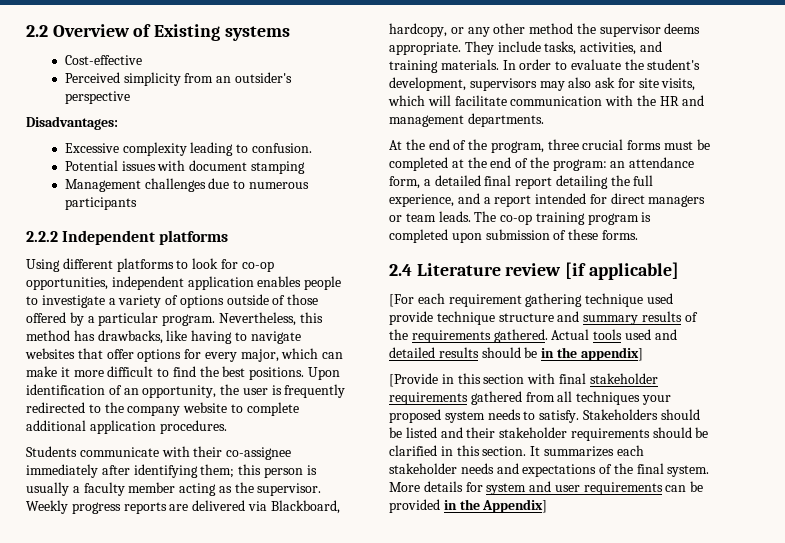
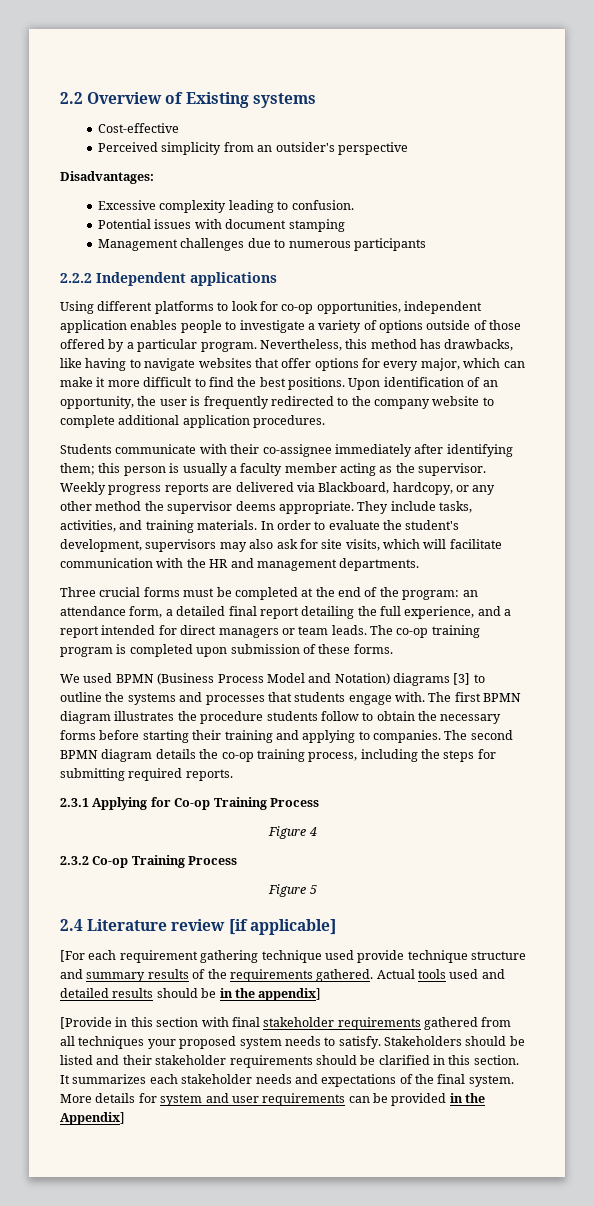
[159,230,229,245] platforms -> [190,272,277,286] applications
[389,139,579,153] At the end of the program, three -> [60,587,96,597] Three
(638, 235) none -> [60,673,485,686] [60,692,522,705] [60,711,502,724] [60,730,513,743] [60,749,496,762] [60,768,233,781] [60,797,319,810] [268,826,317,839] [60,855,238,868] [268,884,317,897] // We used BPMN (Business Process Model and Notation) diagrams [3] to outline the systems and processes that students engage with. The first BPMN diagram illustrates the procedure students follow to obtain the necessary forms before starting their training and applying to companies. The second BPMN diagram details the co-op training process, including the steps for submitting required reports. // 2.3.1 Applying for Co-op Training Process // Figure 4 // 2.3.2 Co-op Training Process // Figure 5

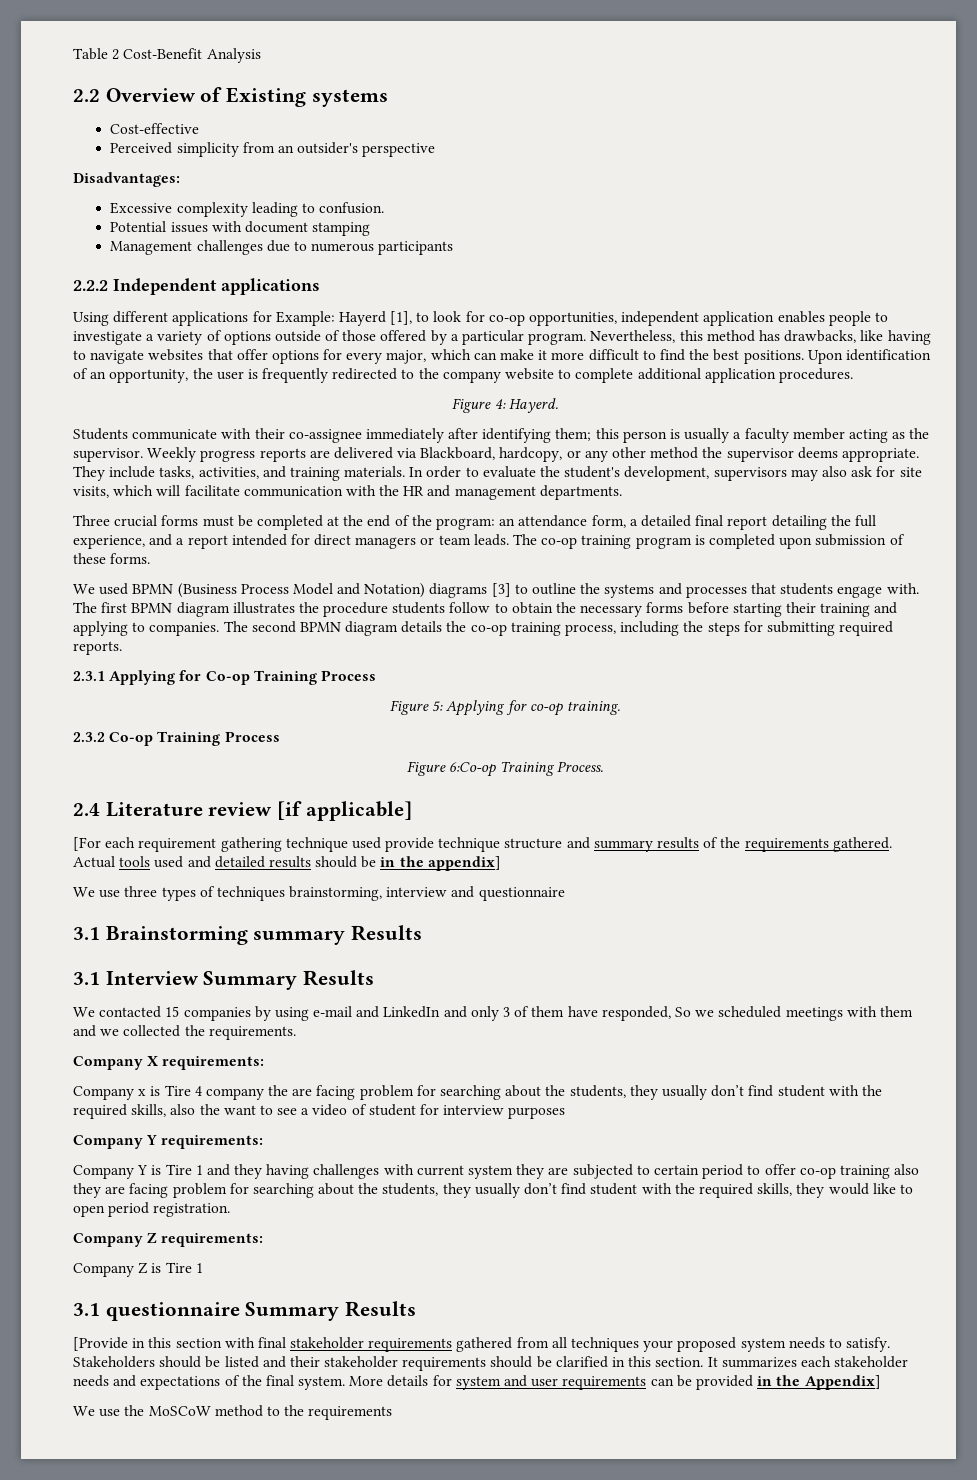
(60, 98) none -> [73,48,261,63] Table 2 Cost-Benefit Analysis //
[154,301,214,314] platforms -> [172,311,413,326] applications for Example: Hayerd [1],
(326, 421) none -> [452,398,558,413] // Figure 4: Hayerd.
[308,827,317,836] 4 -> [432,700,620,716] 5: Applying for co-op training.
[309,885,317,894] 5 -> [448,761,604,777] 6:Co-op Training Process.
(322, 994) none -> [73,886,565,901] [73,925,423,945] [73,970,375,990] [73,1006,913,1021] [73,1025,296,1040] [73,1056,265,1070] [73,1085,882,1100] [73,1104,566,1119] [73,1135,264,1149] [73,1164,920,1179] [73,1183,913,1198] [73,1202,231,1217] [73,1232,264,1247] [73,1262,203,1277] [73,1301,417,1321] // We use three types of techniques brainstorming, interview and questionnaire // 3.1 Brainstorming summary Results // 3.1 Interview Summary Results // We contacted 15 companies by using e-mail and LinkedIn and only 3 of them have responded, So we scheduled meetings with them and we collected the requirements. // Company X requirements: // Company x is Tire 4 company the are facing problem for searching about the students, they usually don’t find student with the required skills, also the want to see a video of student for interview purposes // Company Y requirements: // Company Y is Tire 1 and they having challenges with current system they are subjected to certain period to offer co-op training also they are facing problem for searching about the students, they usually don’t find student with the required skills, they would like to open period registration. // Company Z requirements: // Company Z is Tire 1 // 3.1 questionnaire Summary Results
(125, 1118) none -> [73,1405,393,1420] // We use the MoSCoW method to the requirements

